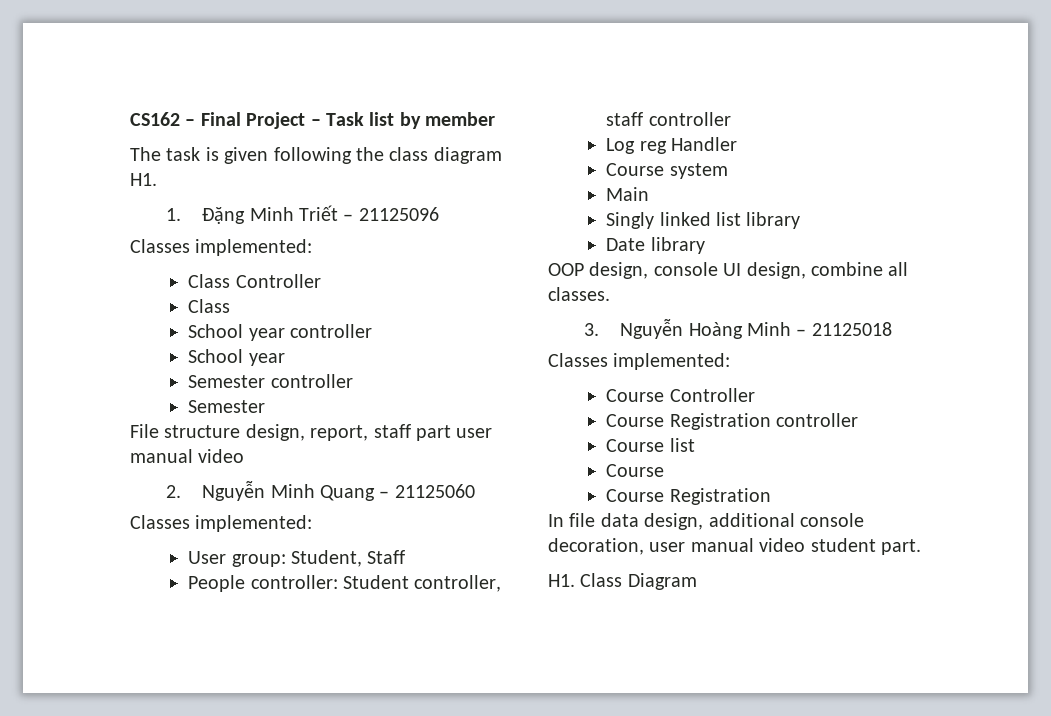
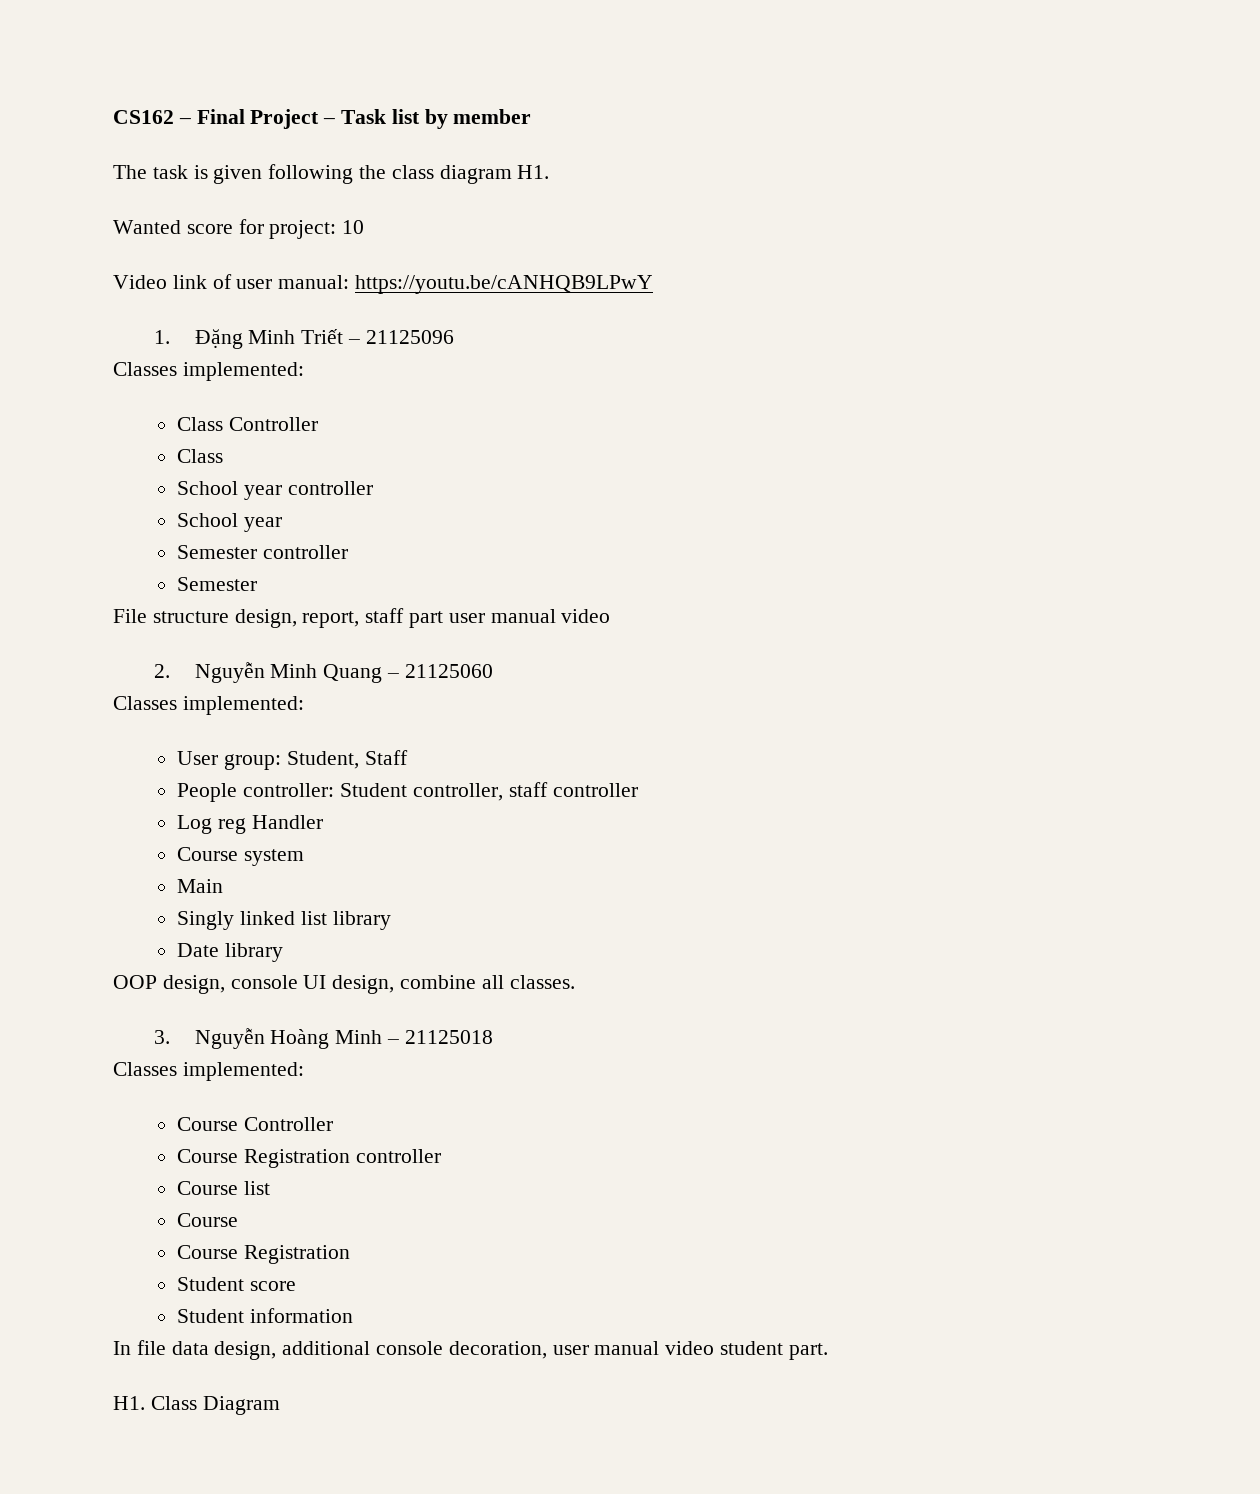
(157, 179) none -> [113,219,365,239] [113,274,654,294] // Wanted score for project: 10 // Video link of user manual: https://youtu.be/cANHQB9LPwY
(771, 496) none -> [177,1277,297,1291] [177,1308,354,1323] // Student score // Student information

